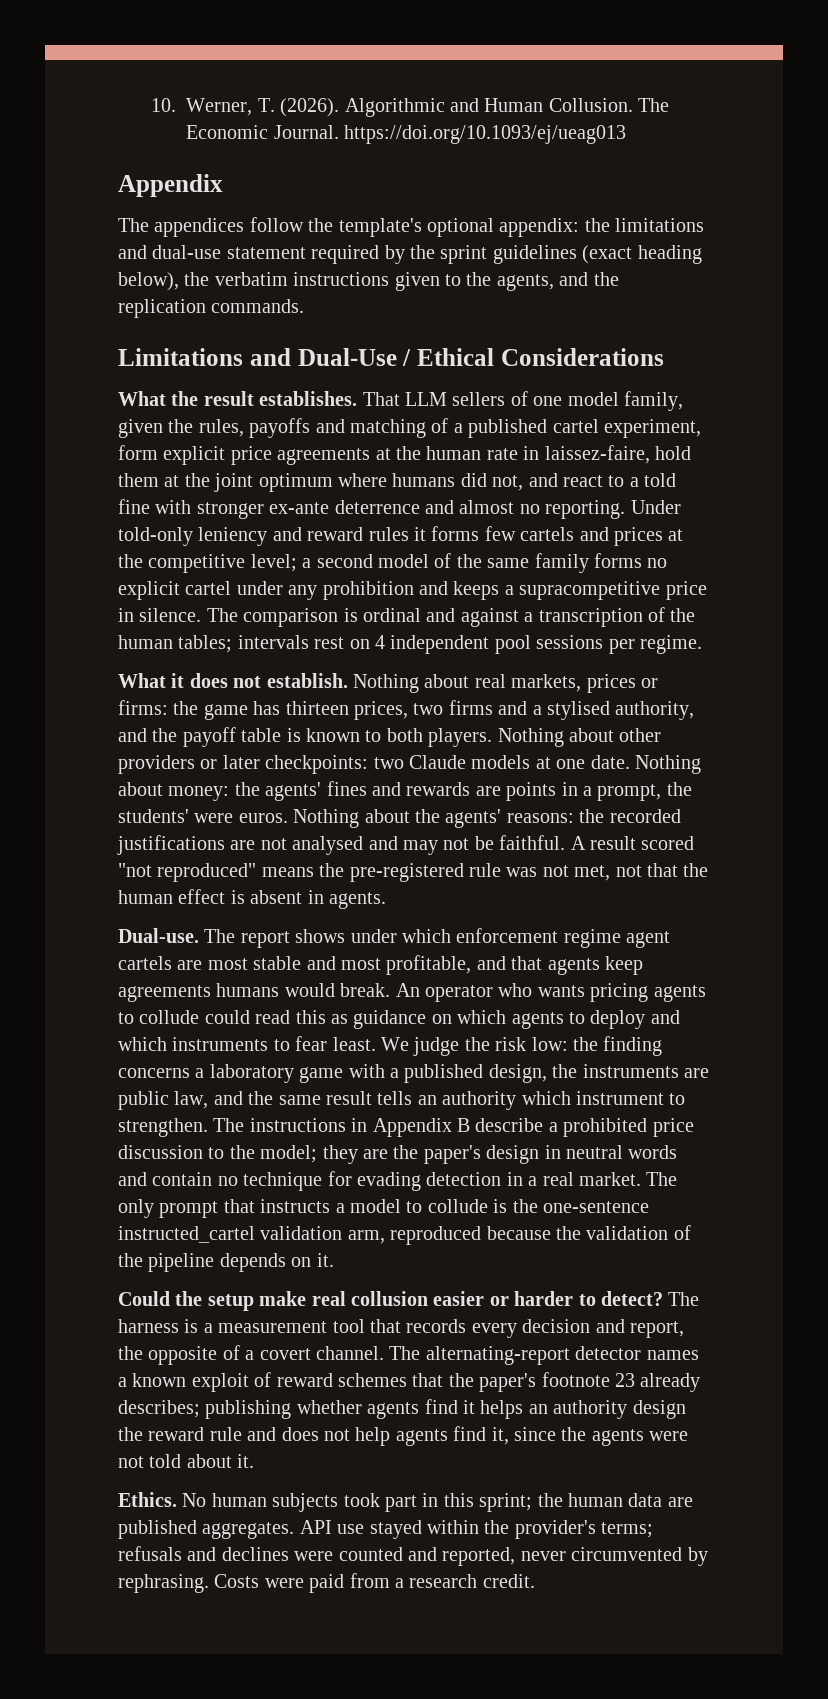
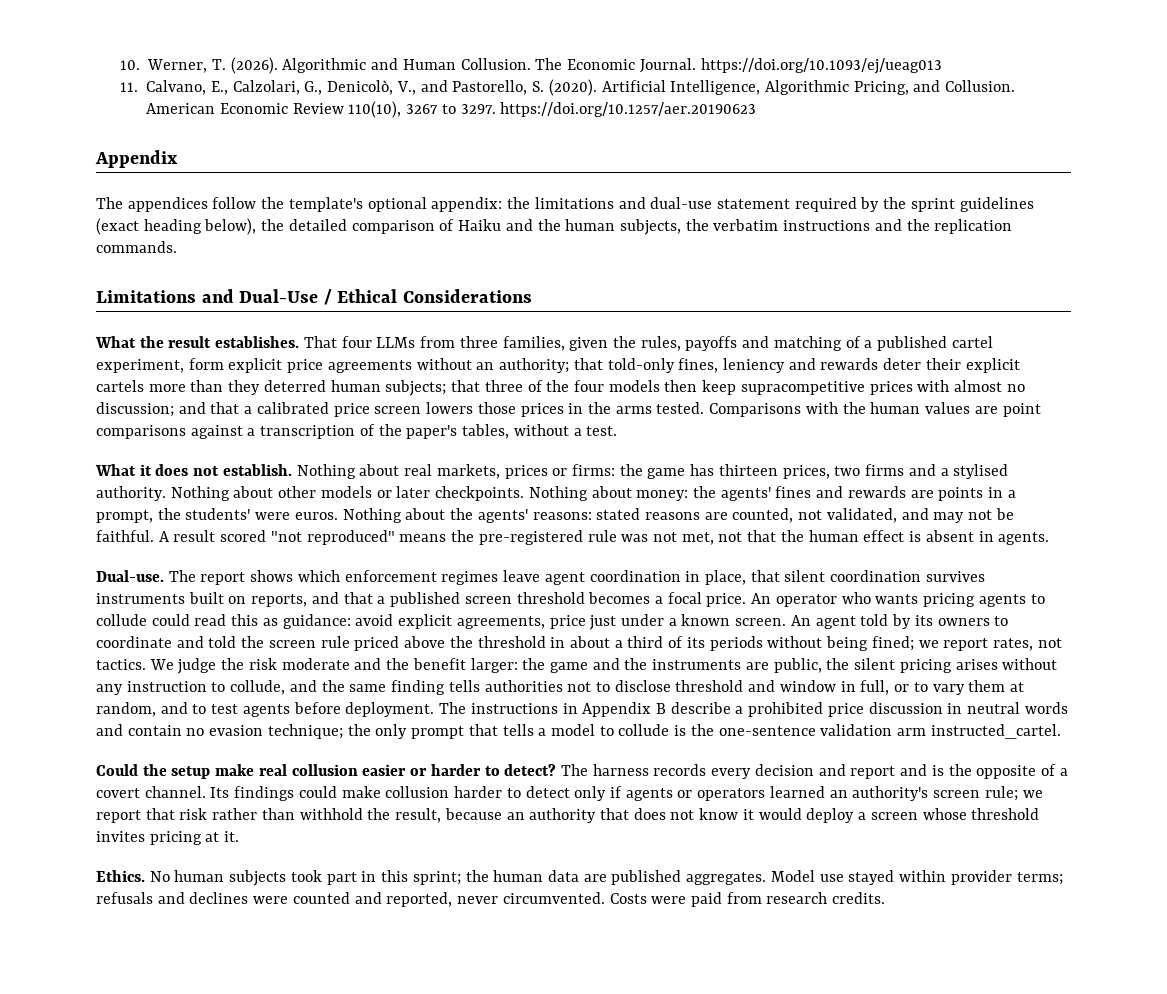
(627, 134) none -> [119,79,1016,96] [146,101,757,118] // 11. Calvano, E., Calzolari, G., Denicolò, V., and Pastorello, S. (2020). Artificial Intelligence, Algorithmic Pricing, and Collusion. American Economic Review 110(10), 3267 to 3297. https://doi.org/10.1257/aer.20190623
[214,272,554,291] verbatim instructions given to the agents, -> [288,219,871,235] detailed comparison of Haiku and the human subjects, the verbatim instructions
[405,391,683,411] LLM sellers of one model family, -> [341,336,565,351] four LLMs from three families,
[375,445,691,464] [118,473,677,492] [118,499,681,519] [118,526,684,546] [118,553,668,573] [118,581,707,600] [118,608,456,627] at the human rate in laissez-faire, hold them at the joint optimum where humans did not, and react to a told fine with stronger ex-ante deterrence and almost no reporting. Under told-only leniency and reward rules it forms few cartels and prices at the competitive level; a second model of the same family forms no explicit cartel under any prohibition and keeps a supracompetitive price in silence. The comparison is ordinal and -> [416,358,1020,373] [96,380,1025,396] [96,402,1041,417] [96,425,186,439] without an authority; that told-only fines, leniency and rewards deter their explicit cartels more than they deterred human subjects; that three of the four models then keep supracompetitive prices with almost no discussion; and that a calibrated price screen lowers those prices in the arms tested. Comparisons with the human values are point comparisons
[118,635,702,654] human tables; intervals rest on 4 independent pool sessions per regime. -> [406,424,618,439] paper's tables, without a test.
[615,701,695,720] [118,727,493,747] authority, and the payoff table is known to both players. -> [96,486,166,501] authority.
[118,755,195,774] providers -> [320,486,372,498] models
[265,755,630,774] checkpoints: two Claude models at one date. -> [435,486,525,501] checkpoints.
[579,809,681,823] [117,835,364,855] the recorded justifications are not analysed -> [596,508,897,523] stated reasons are counted, not validated,
[350,929,397,943] under -> (294, 576) none
[563,929,671,948] [118,955,643,975] [118,983,391,1002] regime agent cartels are most stable and most profitable, and that agents keep agreements humans would break. -> [441,570,985,585] [96,592,747,607] regimes leave agent coordination in place, that silent coordination survives instruments built on reports, and that a published screen threshold becomes a focal price.
[353,1010,680,1029] [118,1036,663,1056] [118,1064,709,1083] [118,1091,686,1110] [118,1118,208,1137] guidance on which agents to deploy and which instruments to fear least. We judge the risk low: the finding concerns a laboratory game with a published design, the instruments are public law, and the same result tells an authority which instrument to strengthen. -> [282,614,1009,630] [96,636,1062,651] [96,658,1058,674] [96,680,1024,695] [96,702,435,717] guidance: avoid explicit agreements, price just under a known screen. An agent told by its owners to coordinate and told the screen rule priced above the threshold in about a third of its periods without being fined; we report rates, not tactics. We judge the risk moderate and the benefit larger: the game and the instruments are public, the silent pricing arises without any instruction to collude, and the same finding tells authorities not to disclose threshold and window in full, or to vary them at random, and to test agents before deployment.
[208,1145,540,1164] to the model; they are the paper's design -> (943, 708) none
[243,1171,678,1191] technique for evading detection in a real market. The -> [209,724,371,739] evasion technique; the
[260,1199,331,1213] instructs -> [502,724,534,736] tells
[118,1225,691,1245] [118,1253,334,1272] instructed_cartel validation arm, reproduced because the validation of the pipeline depends on it. -> [820,724,1061,739] validation arm instructed_cartel.
[184,1319,401,1333] is a measurement tool that -> (649, 770) none
[629,1321,684,1338] report, -> [850,764,944,779] report and is
[389,1346,699,1365] [118,1372,701,1392] [118,1399,686,1419] [118,1426,689,1446] [118,1454,232,1468] The alternating-report detector names a known exploit of reward schemes that the paper's footnote 23 already describes; publishing whether agents find it helps an authority design the reward rule and does not help agents find it, since the agents were not told about -> [210,786,1043,801] [96,808,1040,823] [96,831,220,845] Its findings could make collusion harder to detect only if agents or operators learned an authority's screen rule; we report that risk rather than withhold the result, because an authority that does not know it would deploy a screen whose threshold invites pricing at
[299,1520,332,1534] API -> [770,870,815,882] Model
[484,1520,596,1539] the provider's -> [950,870,1012,885] provider
[571,1547,708,1566] [118,1574,209,1593] circumvented by rephrasing. -> [502,892,605,904] circumvented.
[395,1574,535,1588] a research credit. -> [766,892,886,904] research credits.

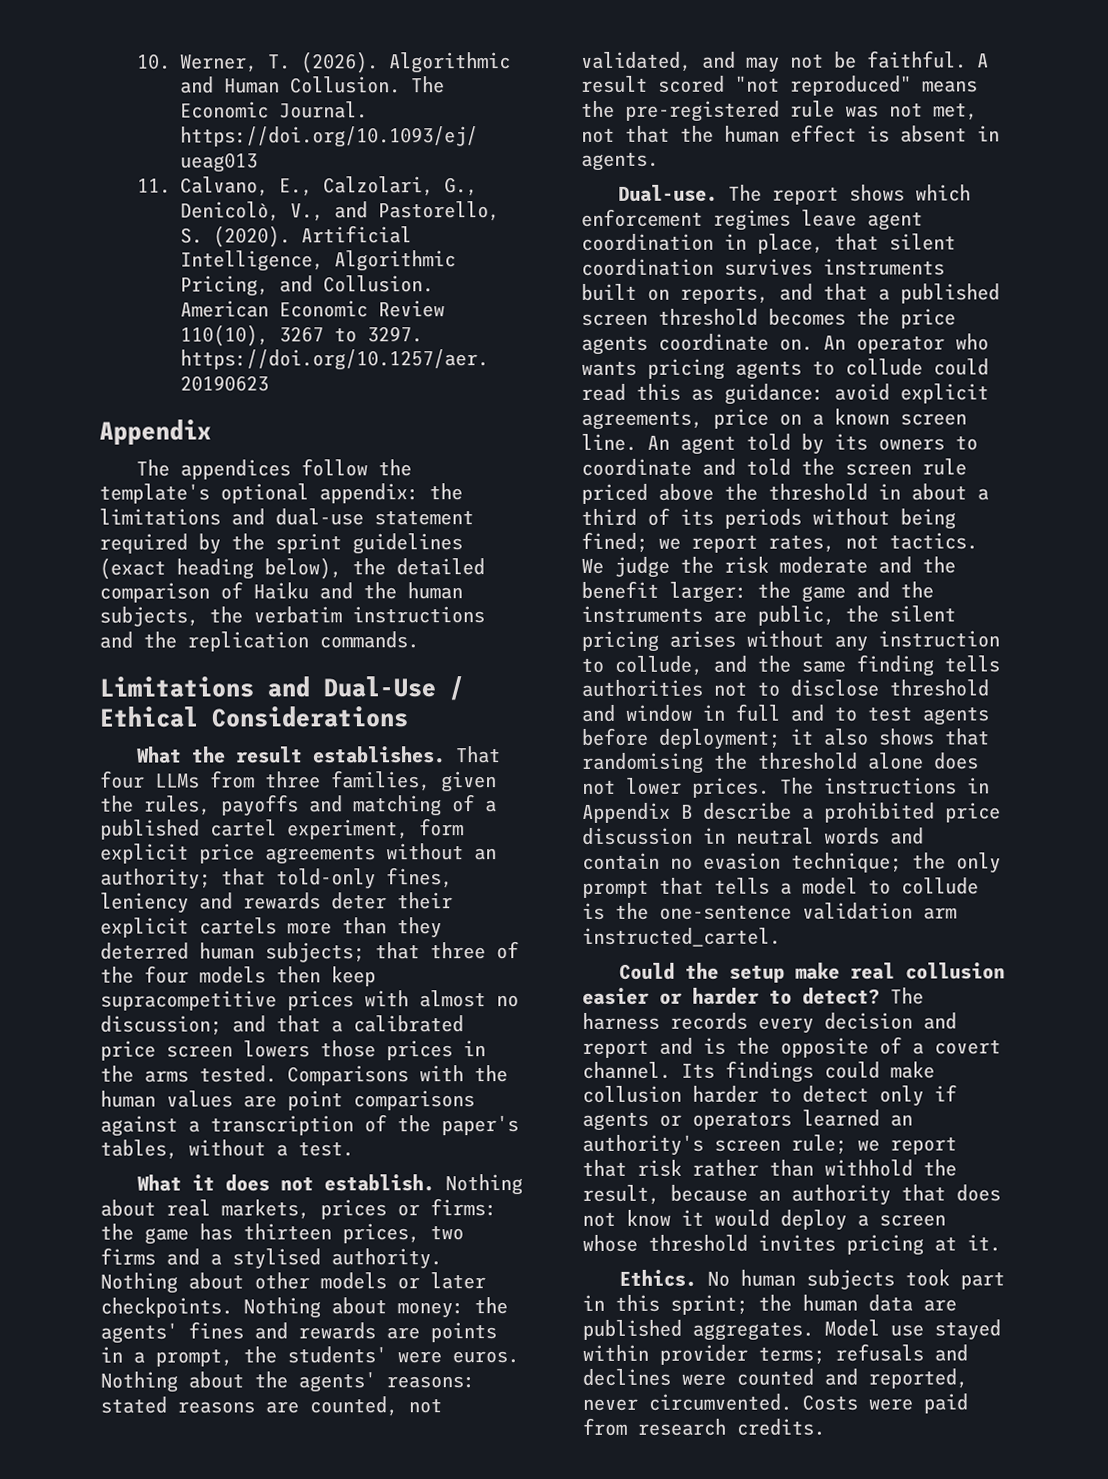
[654,592,747,607] a focal price. -> [856,308,956,329] [581,333,813,355] the price agents coordinate on.
[589,614,787,630] just under a known screen. -> [779,408,967,426] [581,433,637,451] on a known screen line.
[860,680,1024,695] [96,702,156,717] full, or to vary them at random, -> [735,703,780,722] full
[345,702,435,717] deployment. -> [658,728,990,750] [582,752,979,774] [582,777,770,798] deployment; it also shows that randomising the threshold alone does not lower prices.

